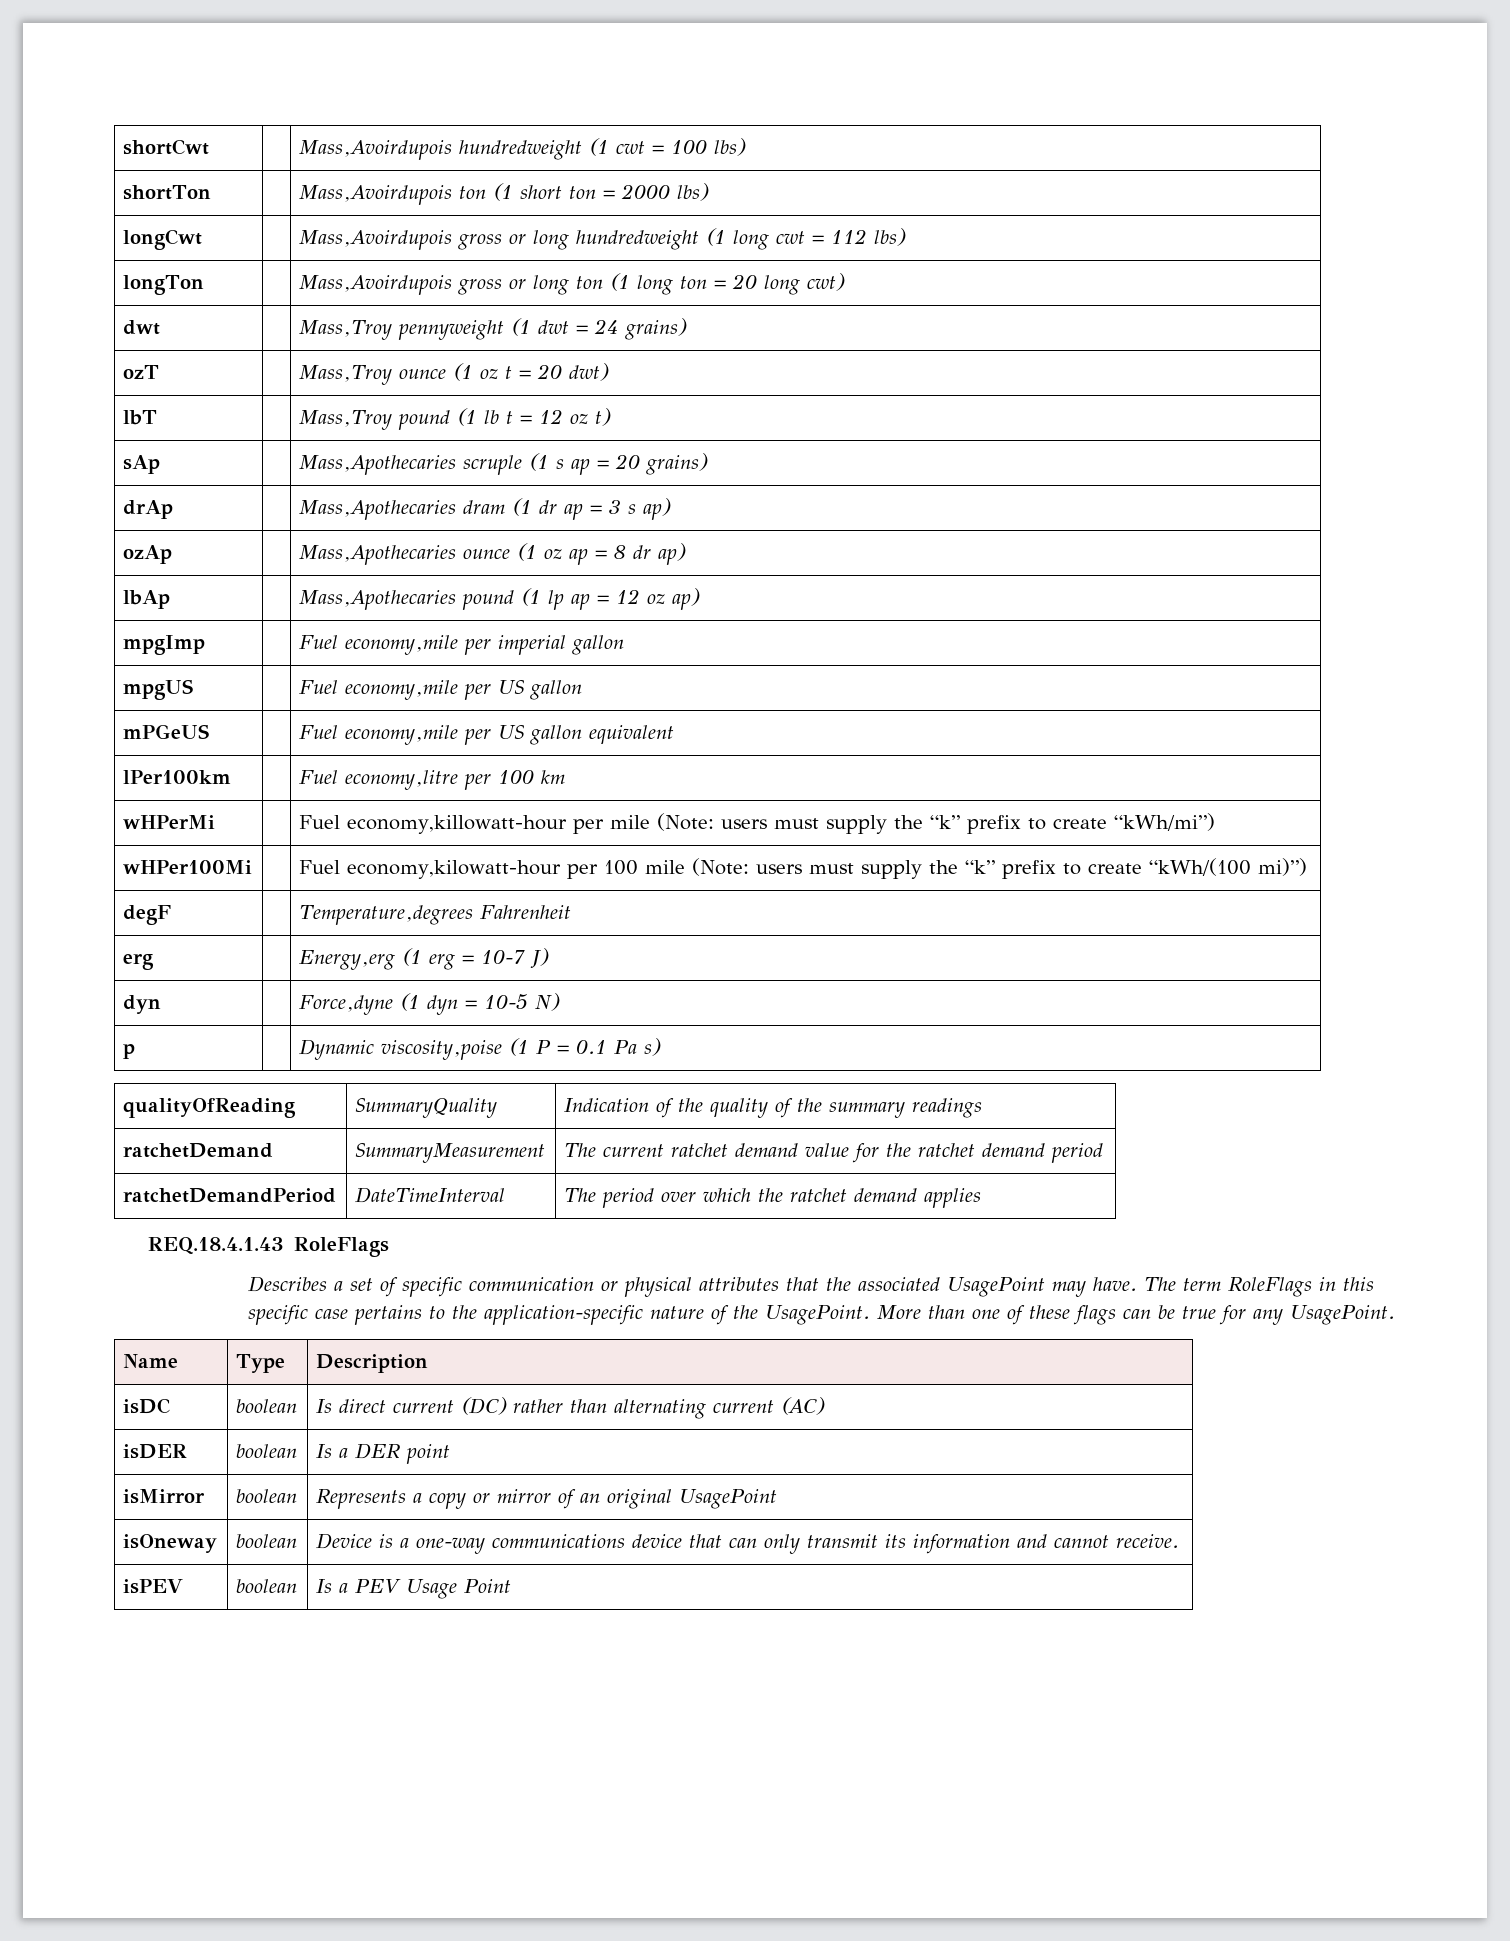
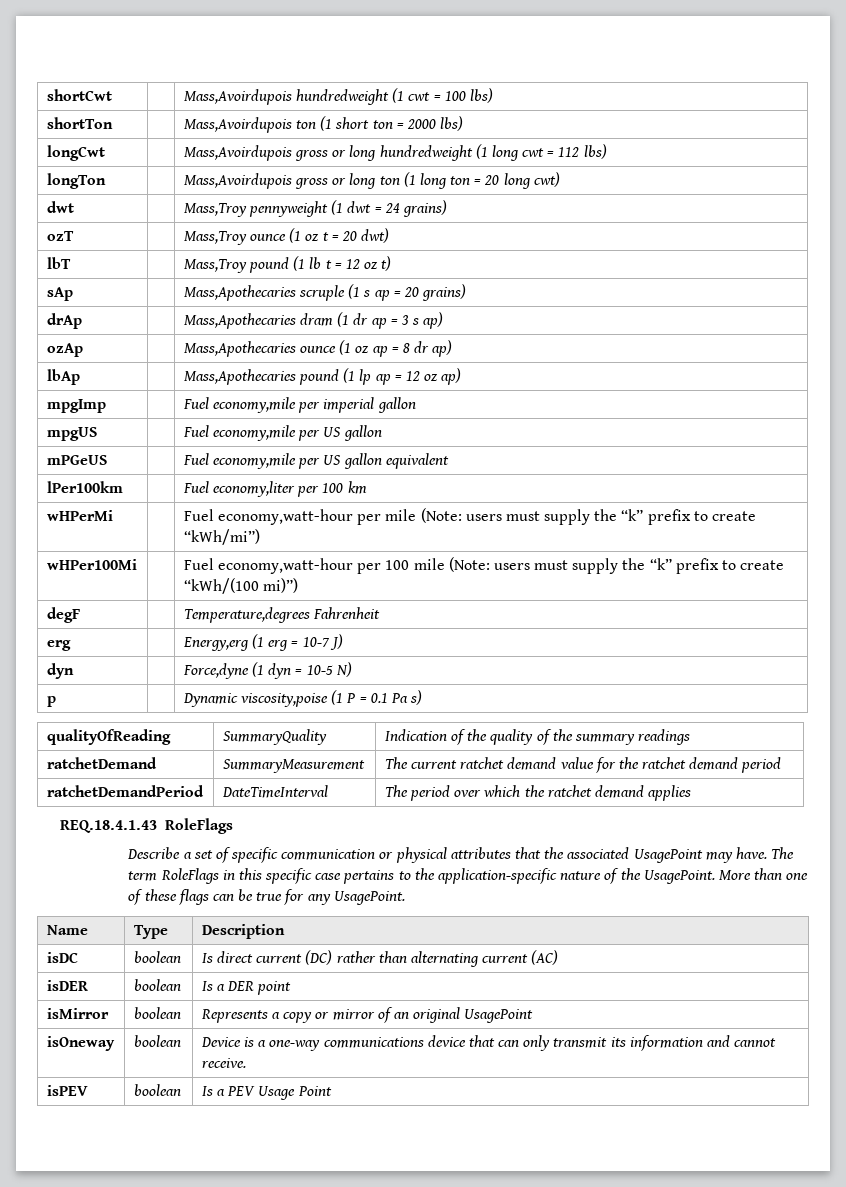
[345,770,459,790] economy,litre -> [212,481,295,497] economy,liter
[347,815,568,834] economy,killowatt-hour -> [217,509,353,525] economy,watt-hour
[347,860,562,879] economy,kilowatt-hour -> [217,558,353,574] economy,watt-hour
[248,1276,328,1292] Describes -> [127,847,181,859] Describe

